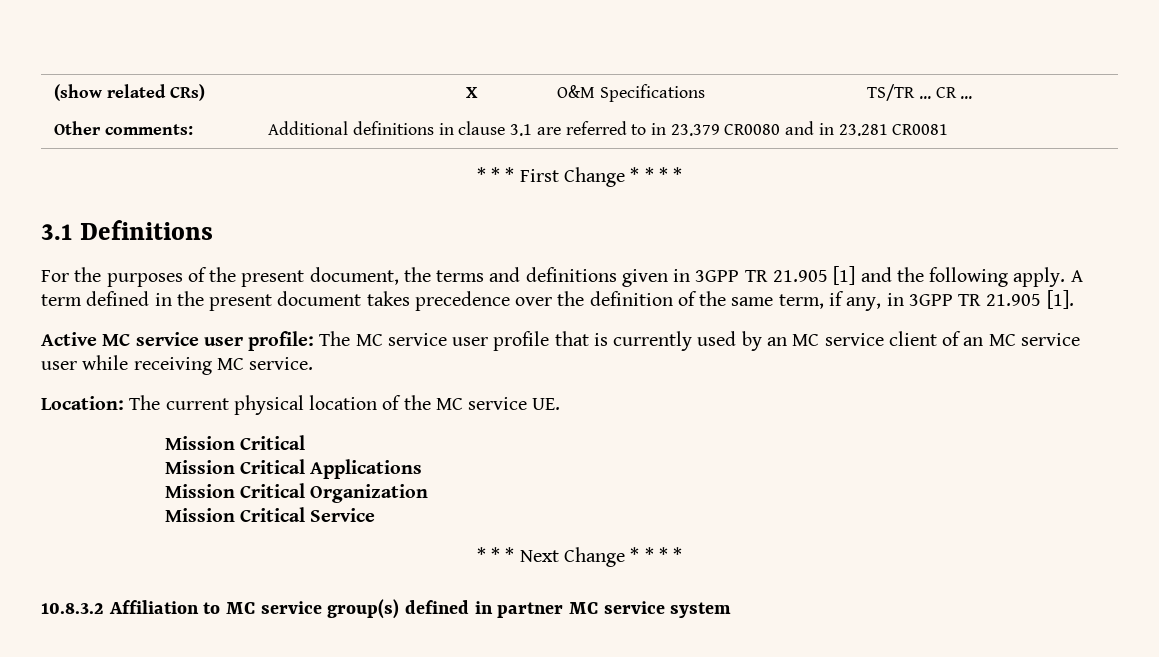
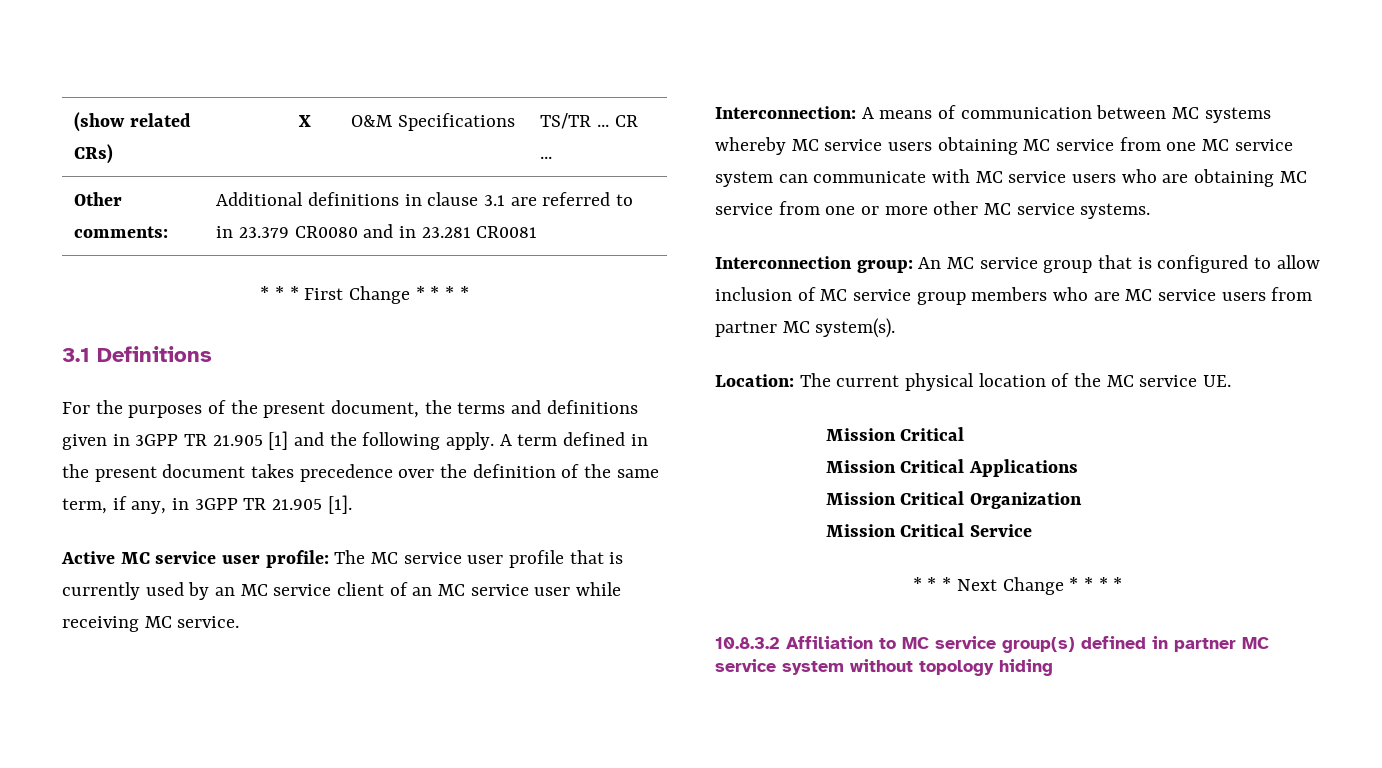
(314, 363) none -> [715,105,1271,123] [715,137,1293,155] [715,169,1307,187] [715,201,1151,219] [715,255,1320,273] [715,287,1313,305] [715,318,896,338] // Interconnection: A means of communication between MC systems whereby MC service users obtaining MC service from one MC service system can communicate with MC service users who are obtaining MC service from one or more other MC service systems. // Interconnection group: An MC service group that is configured to allow inclusion of MC service group members who are MC service users from partner MC system(s).
(732, 610) none -> [850,659,1053,676] without topology hiding

